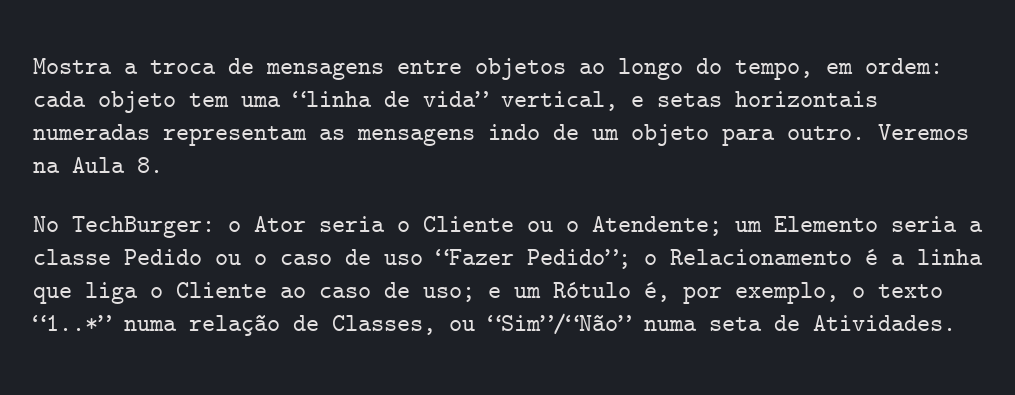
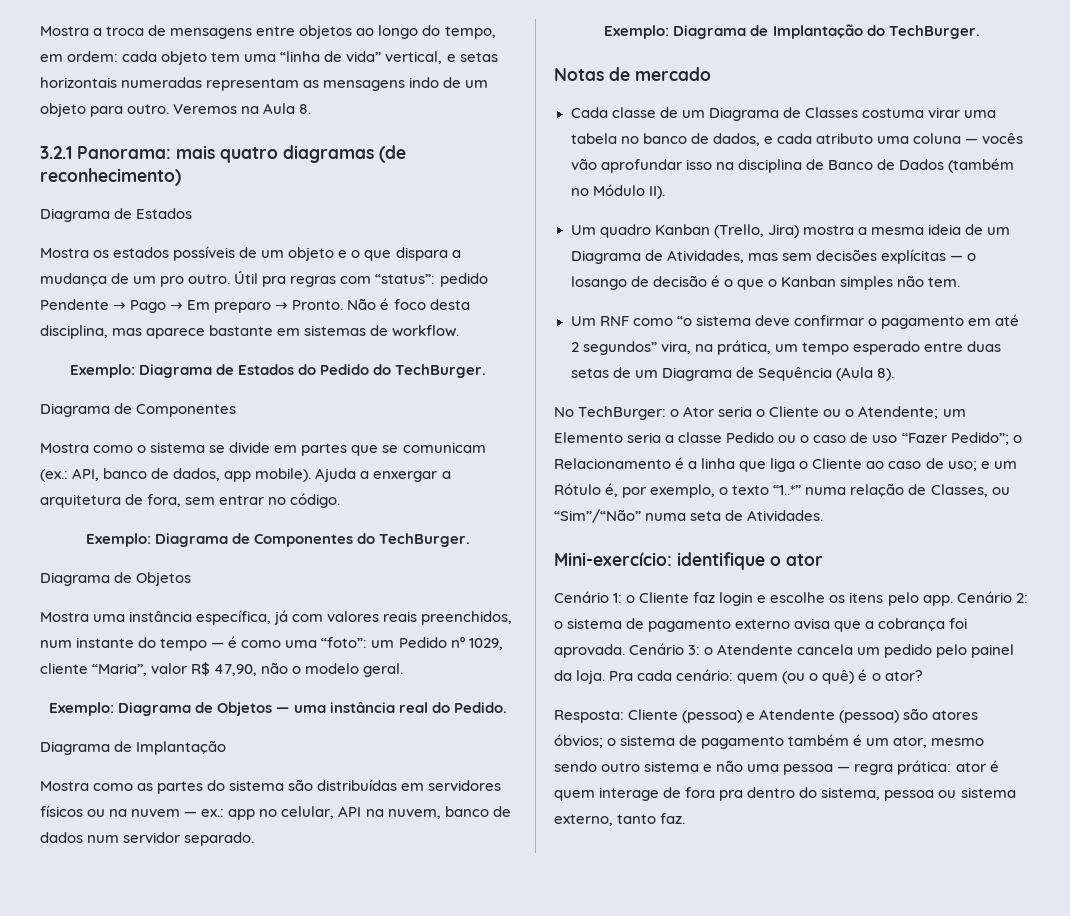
(163, 165) none -> [40,145,406,163] [40,168,181,186] [40,208,193,222] [40,246,461,261] [40,270,488,287] [40,298,470,313] [40,325,460,339] [69,364,487,378] [40,403,237,417] [40,442,486,456] [40,468,451,482] [40,493,341,508] [85,533,471,547] [40,572,192,586] [40,610,513,625] [40,636,503,651] [40,662,404,677] [49,702,507,716] [40,740,227,755] [40,779,502,794] [40,805,511,820] [40,832,255,846] [604,24,980,39] [554,67,711,81] [570,107,996,121] [570,133,1024,146] [570,158,1014,173] [570,184,665,199] [570,224,1010,238] [570,249,976,264] [570,275,960,290] [570,314,1019,329] [570,340,1001,355] [570,367,894,381] // 3.2.1 Panorama: mais quatro diagramas (de reconhecimento) // Diagrama de Estados // Mostra os estados possíveis de um objeto e o que dispara a mudança de um pro outro. Útil pra regras com “status”: pedido Pendente → Pago → Em preparo → Pronto. Não é foco desta disciplina, mas aparece bastante em sistemas de workflow. // Exemplo: Diagrama de Estados do Pedido do TechBurger. // Diagrama de Componentes // Mostra como o sistema se divide em partes que se comunicam (ex.: API, banco de dados, app mobile). Ajuda a enxergar a arquitetura de fora, sem entrar no código. // Exemplo: Diagrama de Componentes do TechBurger. // Diagrama de Objetos // Mostra uma instância específica, já com valores reais preenchidos, num instante do tempo — é como uma “foto”: um Pedido nº 1029, cliente “Maria”, valor R$ 47,90, não o modelo geral. // Exemplo: Diagrama de Objetos — uma instância real do Pedido. // Diagrama de Implantação // Mostra como as partes do sistema são distribuídas em servidores físicos ou na nuvem — ex.: app no celular, API na nuvem, banco de dados num servidor separado. // Exemplo: Diagrama de Implantação do TechBurger. // Notas de mercado // Cada classe de um Diagrama de Classes costuma virar uma tabela no banco de dados, e cada atributo uma coluna — vocês vão aprofundar isso na disciplina de Banco de Dados (também no Módulo II). // Um quadro Kanban (Trello, Jira) mostra a mesma ideia de um Diagrama de Atividades, mas sem decisões explícitas — o losango de decisão é o que o Kanban simples não tem. // Um RNF como “o sistema deve confirmar o pagamento em até 2 segundos” vira, na prática, um tempo esperado entre duas setas de um Diagrama de Sequência (Aula 8).
(956, 323) none -> [554,552,823,570] [554,591,1028,606] [554,618,968,632] [554,643,1015,658] [554,669,923,684] [554,708,979,723] [554,734,985,749] [554,760,999,775] [554,787,1016,801] [554,813,686,826] // Mini-exercício: identifique o ator // Cenário 1: o Cliente faz login e escolhe os itens pelo app. Cenário 2: o sistema de pagamento externo avisa que a cobrança foi aprovada. Cenário 3: o Atendente cancela um pedido pelo painel da loja. Pra cada cenário: quem (ou o quê) é o ator? // Resposta: Cliente (pessoa) e Atendente (pessoa) são atores óbvios; o sistema de pagamento também é um ator, mesmo sendo outro sistema e não uma pessoa — regra prática: ator é quem interage de fora pra dentro do sistema, pessoa ou sistema externo, tanto faz.

